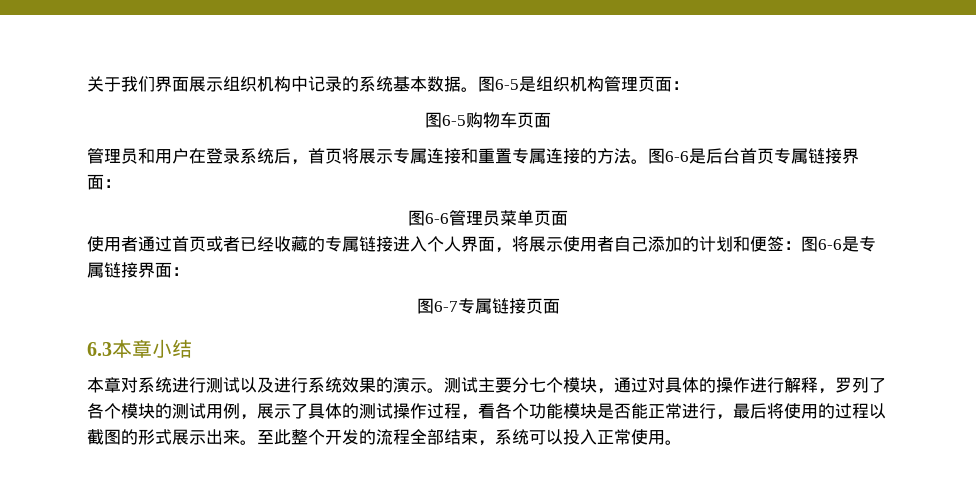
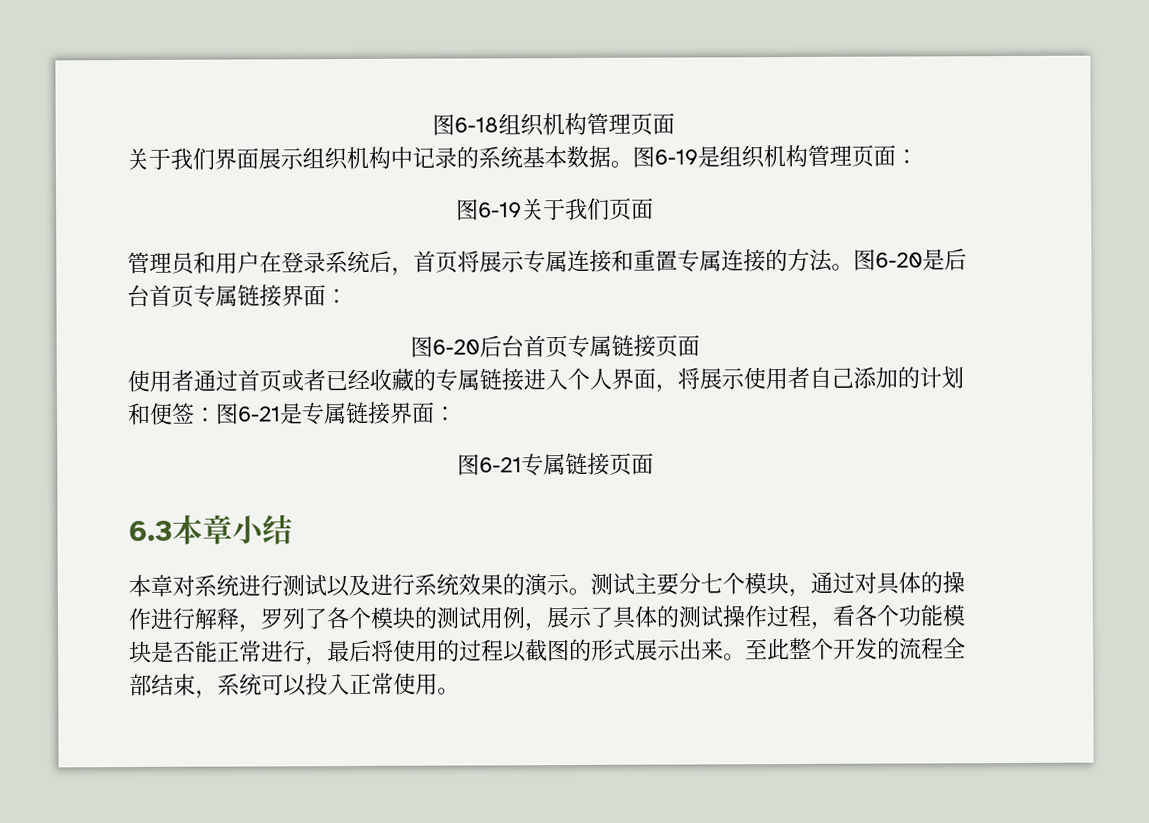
(87, 84) none -> [432,112,675,137] 图6-18组织机构管理页面 //
[495,79,519,90] 6-5 -> [654,149,698,165] 6-19
[442,112,517,128] 6-5购物车 -> [477,197,610,221] 6-19关于我们
[665,151,689,162] 6-6 -> [875,252,923,268] 6-20
[425,210,534,226] 6-6管理员菜单 -> [431,334,656,359] 6-20后台首页专属链接
[818,239,842,250] 6-6 -> [237,406,281,422] 6-21
[433,301,458,312] 6-7 -> [479,457,522,473] 6-21

